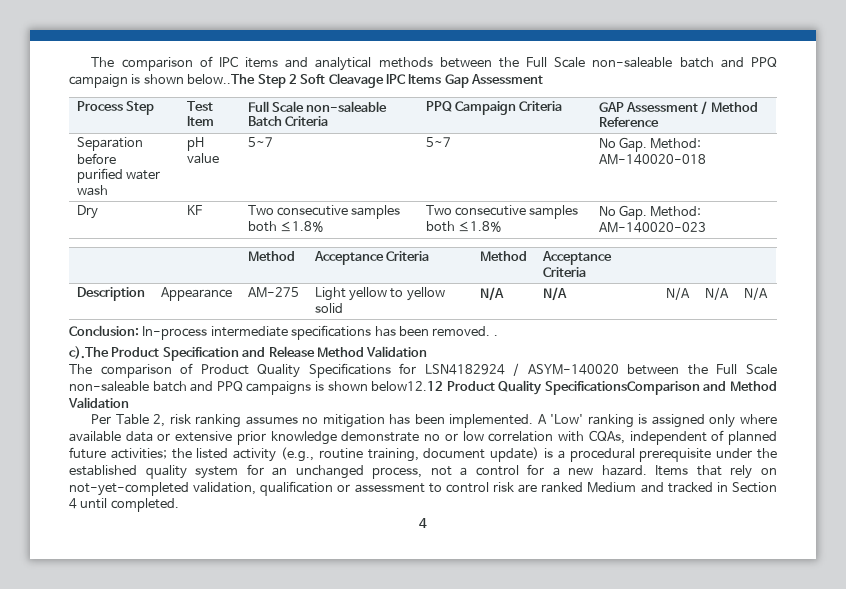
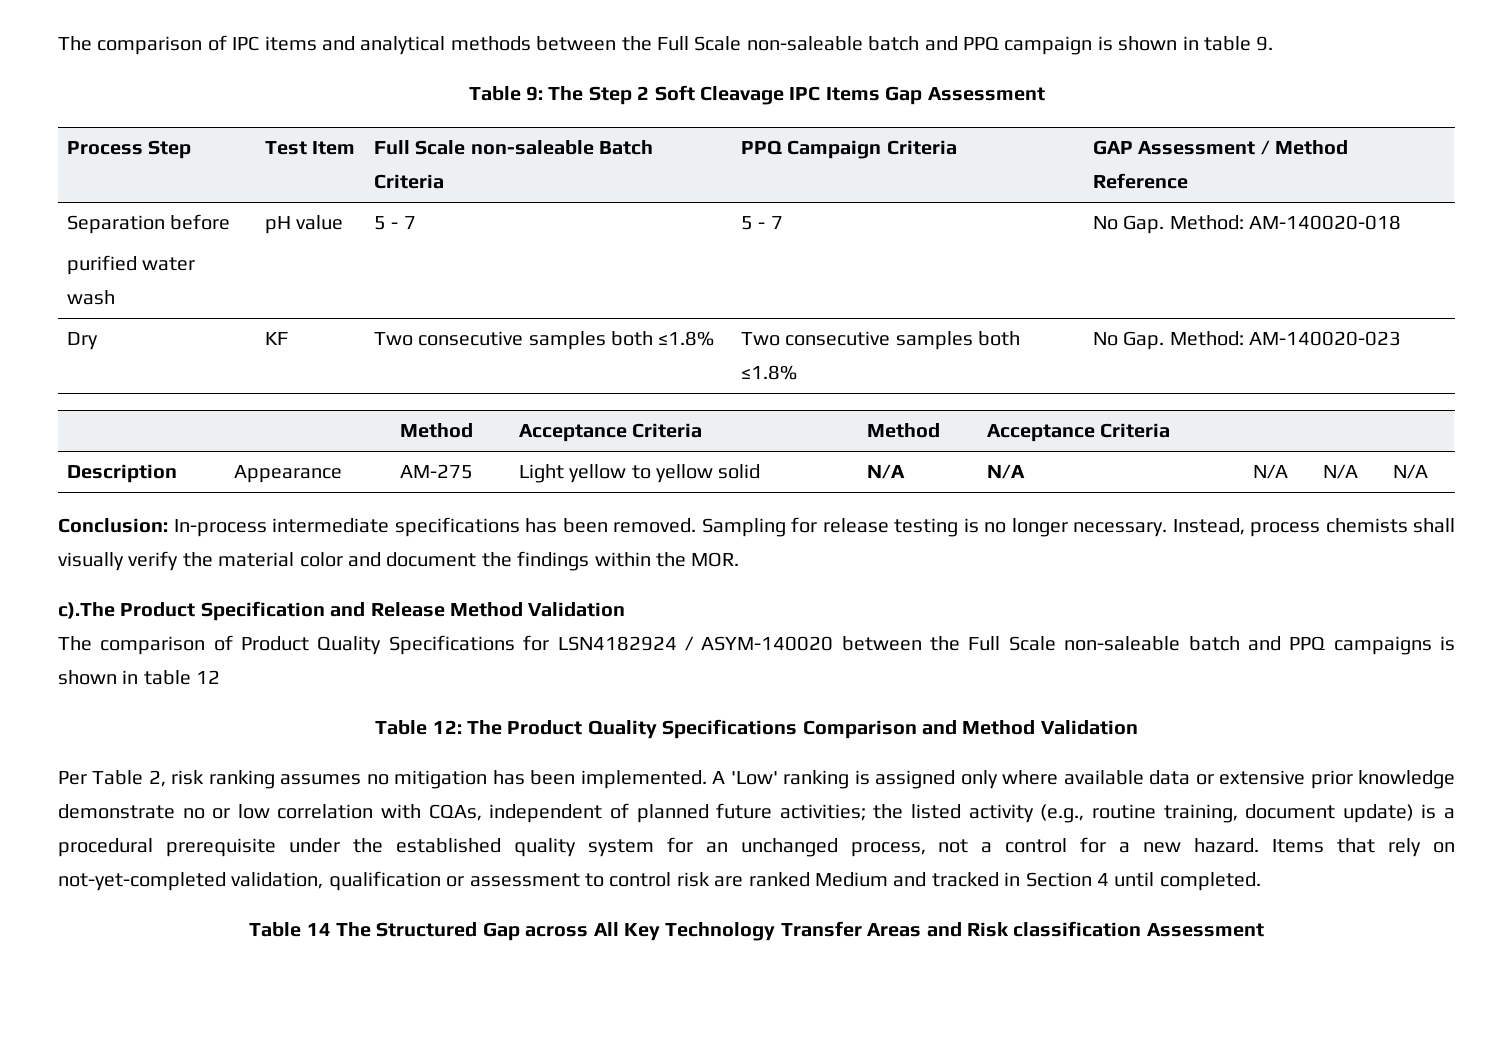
[187,74,256,84] below..The -> [1182,36,1274,51] [468,86,584,101] in table 9. // Table 9: The
[247,137,273,147] [425,137,451,147] 5~7 | 5~7 -> [373,216,416,230] [740,216,783,230] 5 - 7 | 5 - 7
[493,335,498,336] . -> [701,517,1455,537] [58,551,740,571] Sampling for release testing is no longer necessary. Instead, process chemists shall visually verify the material color and document the findings within the MOR.
[371,380,700,395] below12.12 Product Quality SpecificationsComparison -> [122,670,221,685] [375,719,917,739] in table 12 // Table 12: The Product Quality Specifications Comparison
[419,518,427,528] 4 -> [249,921,1264,941] Table 14 The Structured Gap across All Key Technology Transfer Areas and Risk classification Assessment

